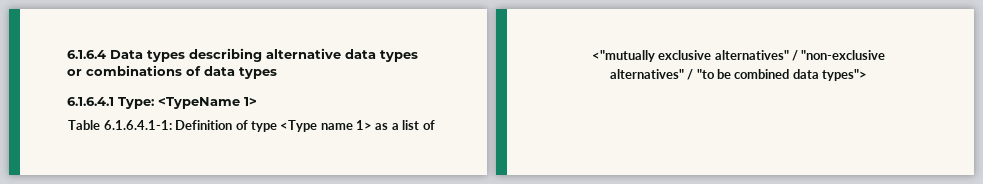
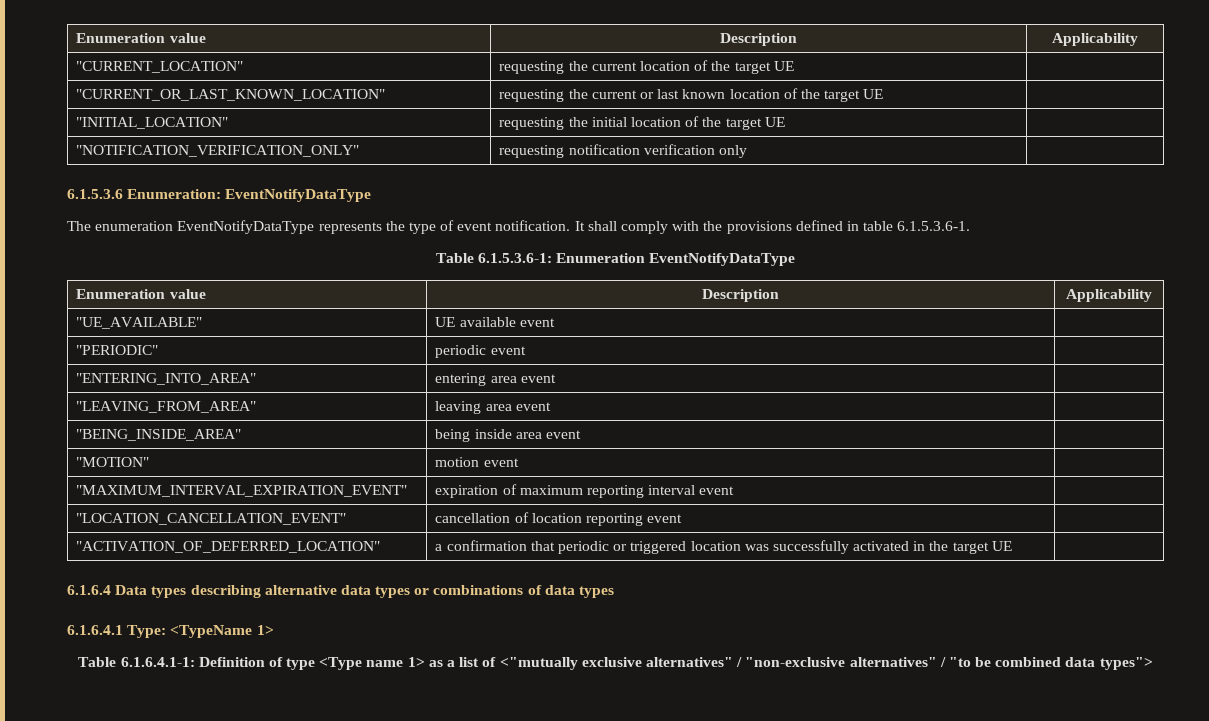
(67, 54) none -> [76,33,206,43] [720,33,798,46] [1052,33,1138,46] [76,61,244,73] [499,60,794,74] [76,89,386,101] [499,88,884,102] [76,117,229,129] [499,116,785,130] [76,145,360,157] [499,144,747,158] [67,189,372,202] [67,220,971,234] [435,253,796,266] [76,289,206,299] [702,289,780,302] [1066,289,1152,302] [76,317,203,329] [435,317,555,327] [76,345,159,355] [435,345,526,358] [76,373,257,385] [435,373,556,386] [76,401,257,413] [435,401,551,414] [76,429,242,441] [435,429,581,442] [76,457,150,467] [435,457,519,467] [76,485,408,497] [435,484,735,498] [76,513,347,525] [435,512,683,526] [76,541,381,553] [435,540,1012,554] Enumeration value | Description | Applicability // "CURRENT_LOCATION" | requesting the current location of the target UE | // "CURRENT_OR_LAST_KNOWN_LOCATION" | requesting the current or last known location of the target UE | // "INITIAL_LOCATION" | requesting the initial location of the target UE | // "NOTIFICATION_VERIFICATION_ONLY" | requesting notification verification only | // 6.1.5.3.6 Enumeration: EventNotifyDataType // The enumeration EventNotifyDataType represents the type of event notification. It shall comply with the provisions defined in table 6.1.5.3.6-1. // Table 6.1.5.3.6-1: Enumeration EventNotifyDataType // Enumeration value | Description | Applicability // "UE_AVAILABLE" | UE available event | // "PERIODIC" | periodic event | // "ENTERING_INTO_AREA" | entering area event | // "LEAVING_FROM_AREA" | leaving area event | // "BEING_INSIDE_AREA" | being inside area event | // "MOTION" | motion event | // "MAXIMUM_INTERVAL_EXPIRATION_EVENT" | expiration of maximum reporting interval event | // "LOCATION_CANCELLATION_EVENT" | cancellation of location reporting event | // "ACTIVATION_OF_DEFERRED_LOCATION" | a confirmation that periodic or triggered location was successfully activated in the target UE | //

